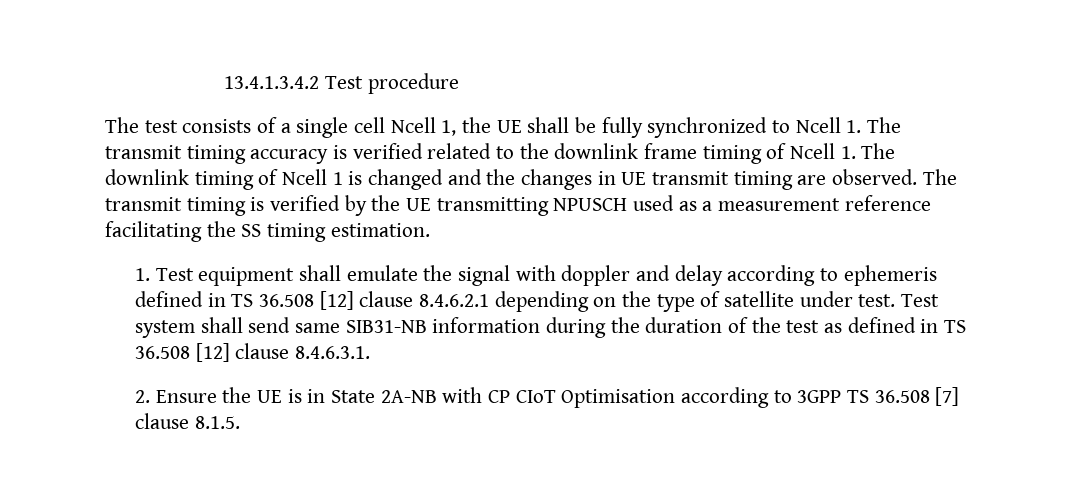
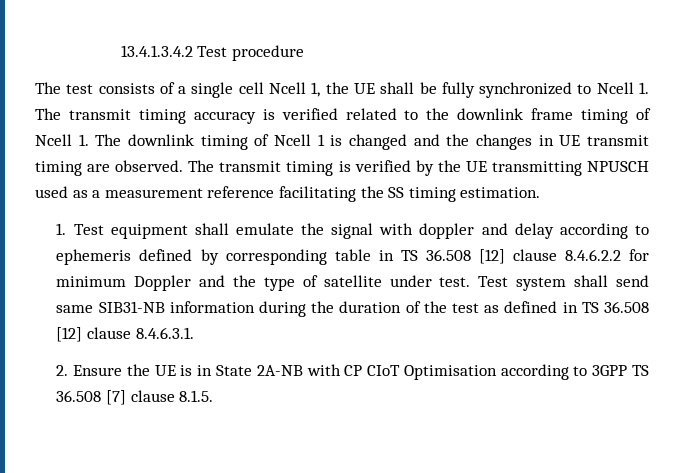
[207,291,617,312] in TS 36.508 [12] clause 8.4.6.2.1 depending on -> [200,249,649,265] [56,275,226,291] by corresponding table in TS 36.508 [12] clause 8.4.6.2.2 for minimum Doppler and

